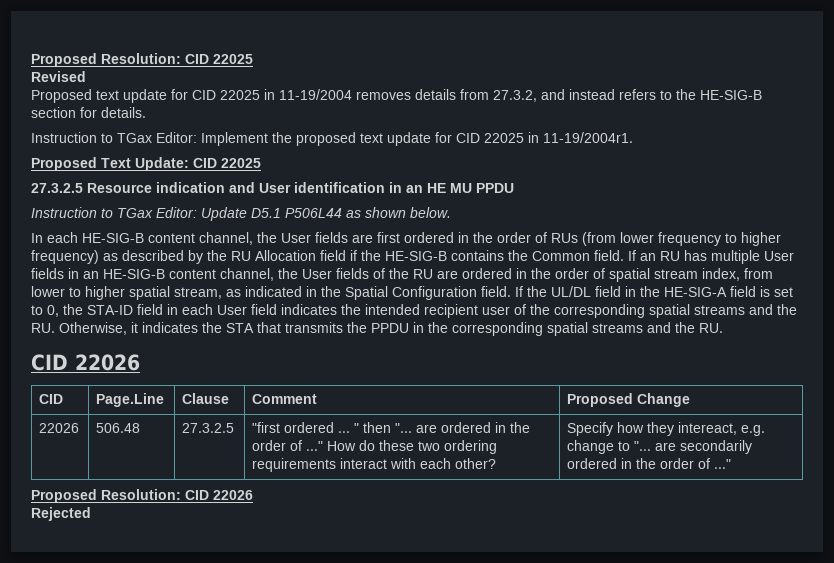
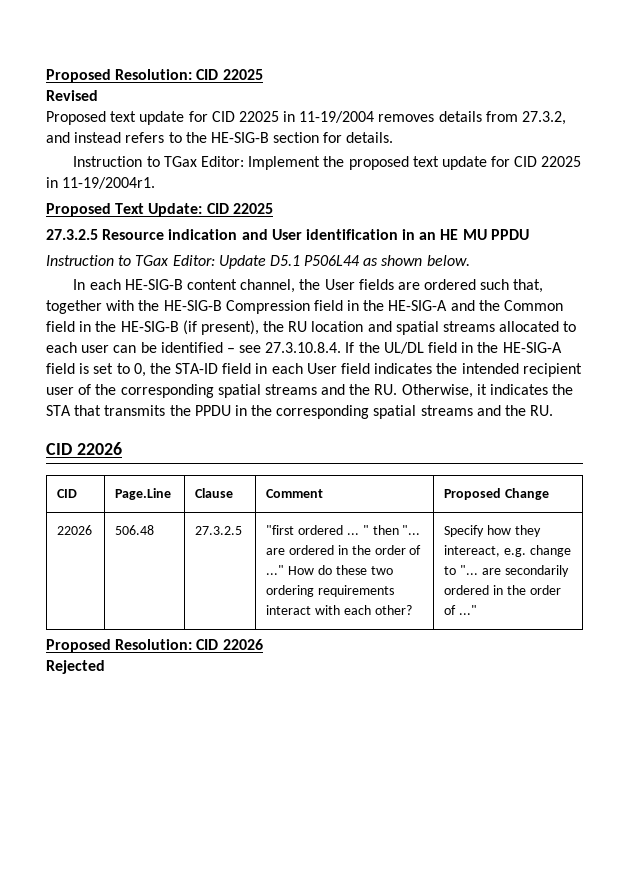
[377,232,781,246] [31,250,794,264] [31,268,773,282] [31,286,511,300] first ordered in the order of RUs (from lower frequency to higher frequency) as described by the RU Allocation field if the HE-SIG-B contains the Common field. If an RU has multiple User fields in an HE-SIG-B content channel, the User fields of the RU are ordered in the order of spatial stream index, from lower to higher spatial stream, as indicated in the Spatial Configuration field. -> [424,279,544,293] [46,300,564,314] [46,320,577,335] [46,342,342,353] ordered such that, together with the HE-SIG-B Compression field in the HE-SIG-A and the Common field in the HE-SIG-B (if present), the RU location and spatial streams allocated to each user can be identified – see 27.3.10.8.4.

